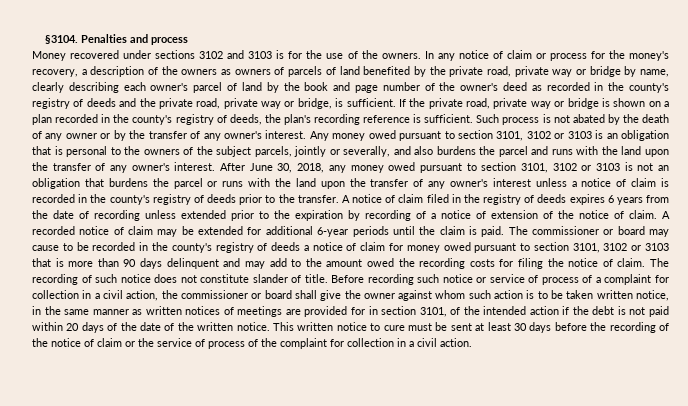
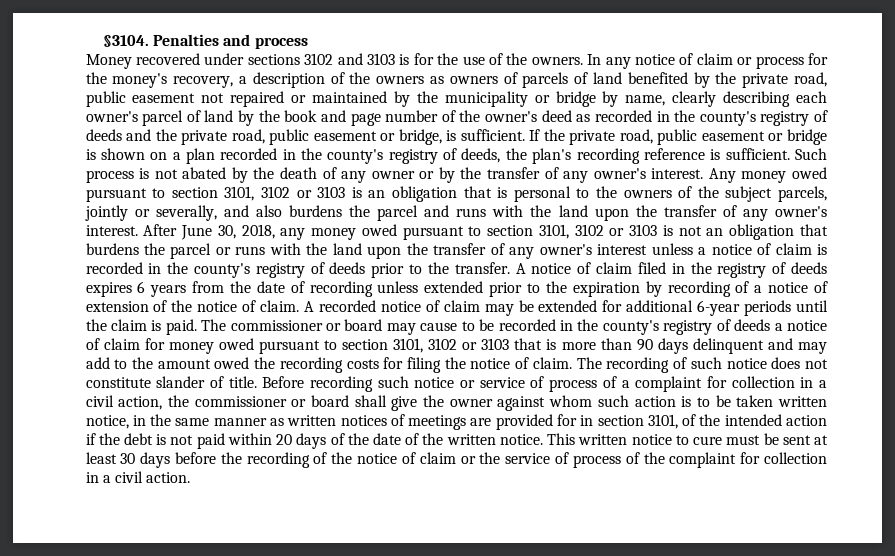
[514,66,573,77] private way -> [85,91,528,107] public easement not repaired or maintained by the municipality
[223,98,282,109] private way -> [269,129,377,145] public easement
[493,98,551,109] private way -> [657,129,765,145] public easement

